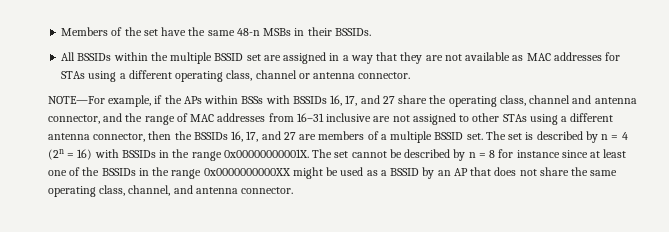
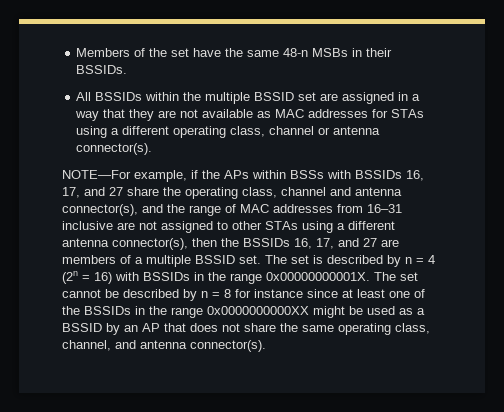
[358,72,411,79] connector. -> [76,143,153,155] connector(s).
[48,115,100,124] connector, -> [62,204,138,216] connector(s),
[93,133,146,142] connector, -> [112,238,188,250] connector(s),
[241,187,294,194] connector. -> [190,340,266,352] connector(s).

